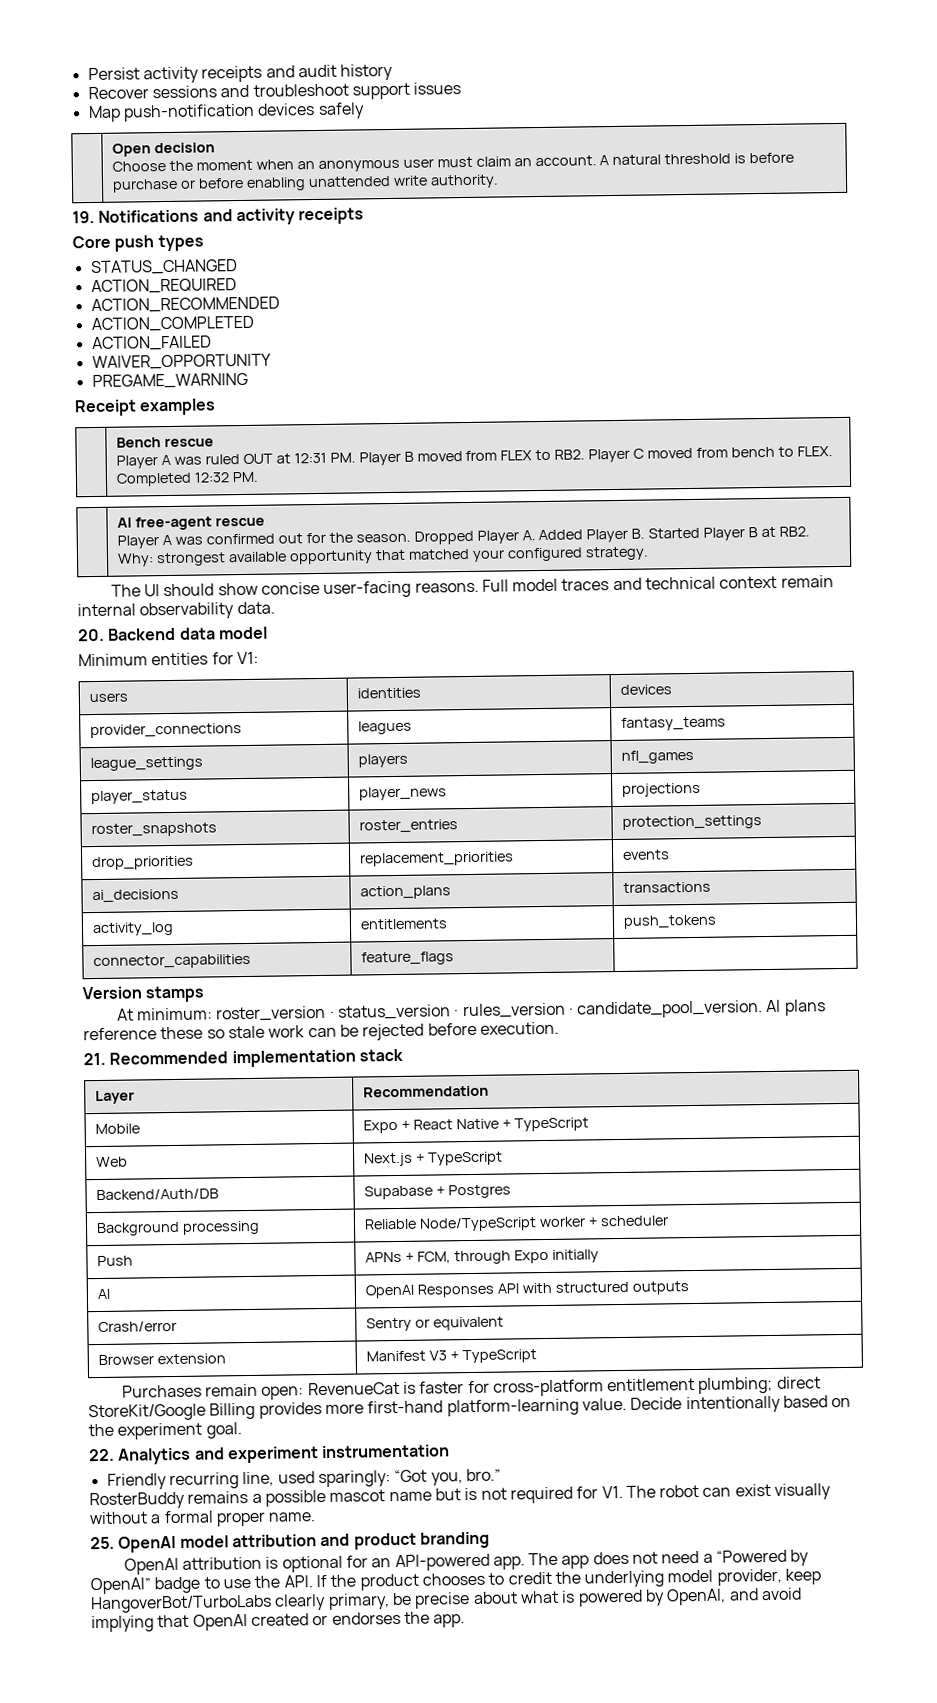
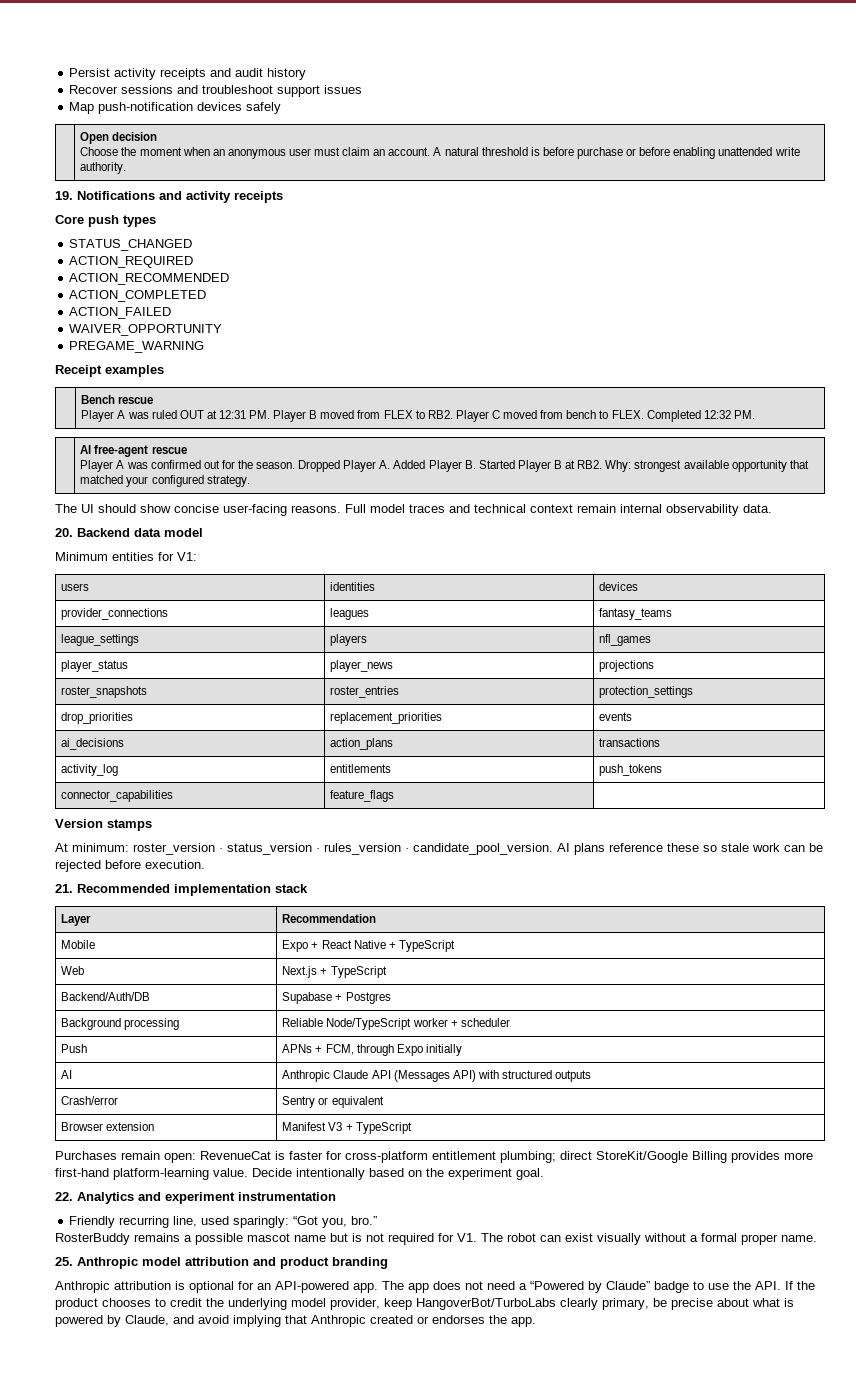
[365,1283,520,1299] OpenAI Responses API -> [282,1070,476,1082] Anthropic Claude API (Messages API)
[118,1535,177,1553] OpenAI -> [77,1257,138,1269] Anthropic
[123,1557,179,1575] OpenAI -> [55,1281,110,1293] Anthropic
[90,1577,151,1595] OpenAI” -> [606,1281,650,1290] Claude”
[666,1588,727,1606] OpenAI, -> [125,1315,169,1326] Claude,
[192,1614,248,1631] OpenAI -> [311,1315,366,1327] Anthropic

